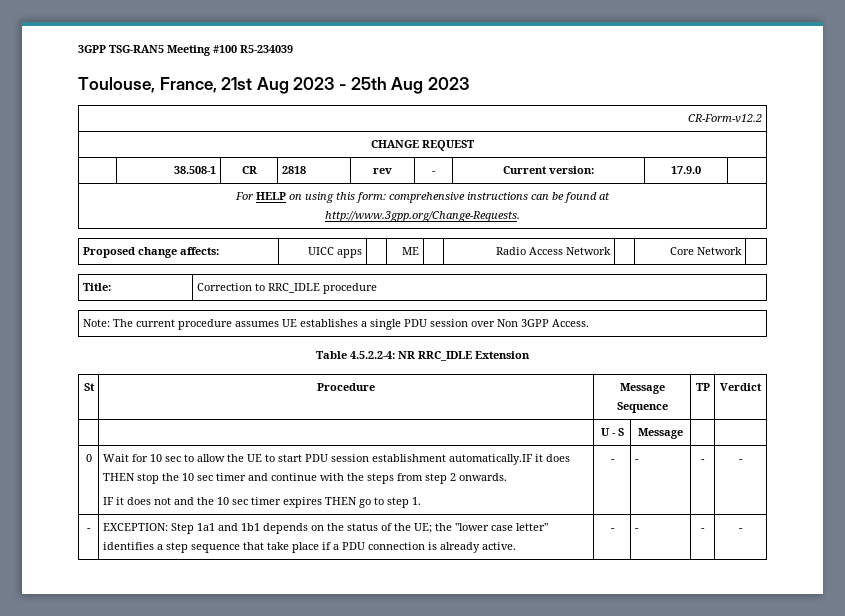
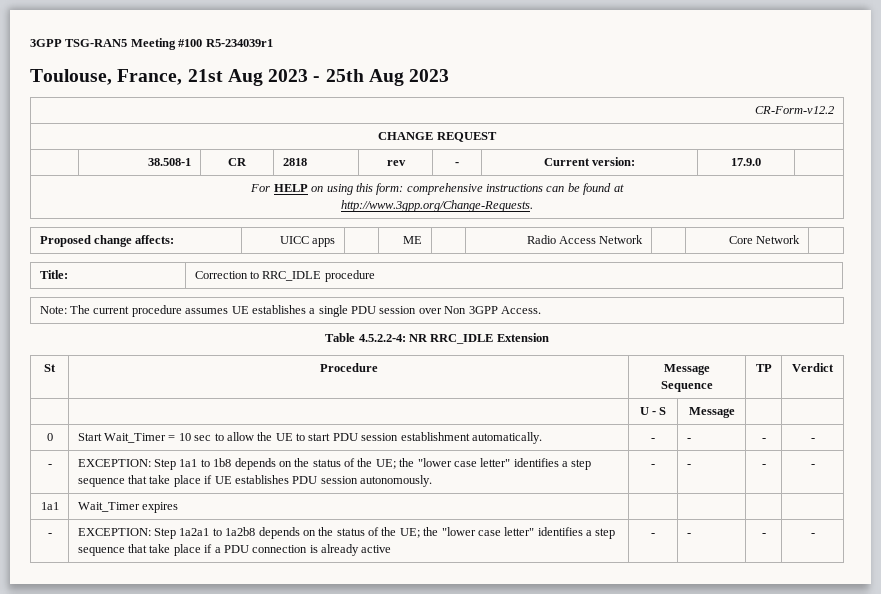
[240,45,293,53] R5-234039 -> [205,39,273,47] R5-234039r1
[102,454,148,462] Wait for -> [77,433,176,443] Start Wait_Timer =
[448,454,570,465] [102,473,507,484] [102,497,421,508] automatically.IF it does THEN stop the 10 sec timer and continue with the steps from step 2 onwards. // IF it does not and the 10 sec timer expires THEN go to step 1. -> [471,432,542,444] automatically.
[217,523,260,531] and 1b1 -> [200,458,592,470] [77,475,432,487] [651,464,655,467] [686,464,691,467] [761,464,766,467] [810,464,815,467] [40,502,59,510] [77,502,178,513] [47,533,52,536] [77,527,256,539] to 1b8 depends on the status of the UE; the "lower case letter" identifies a step sequence that take place if UE establishes PDU session autonomously. | - | - | - | - // 1a1 | Wait_Timer expires | | | | // - | EXCEPTION: Step 1a2a1 to 1a2b8
[481,542,516,550] active. -> [361,545,392,553] active

